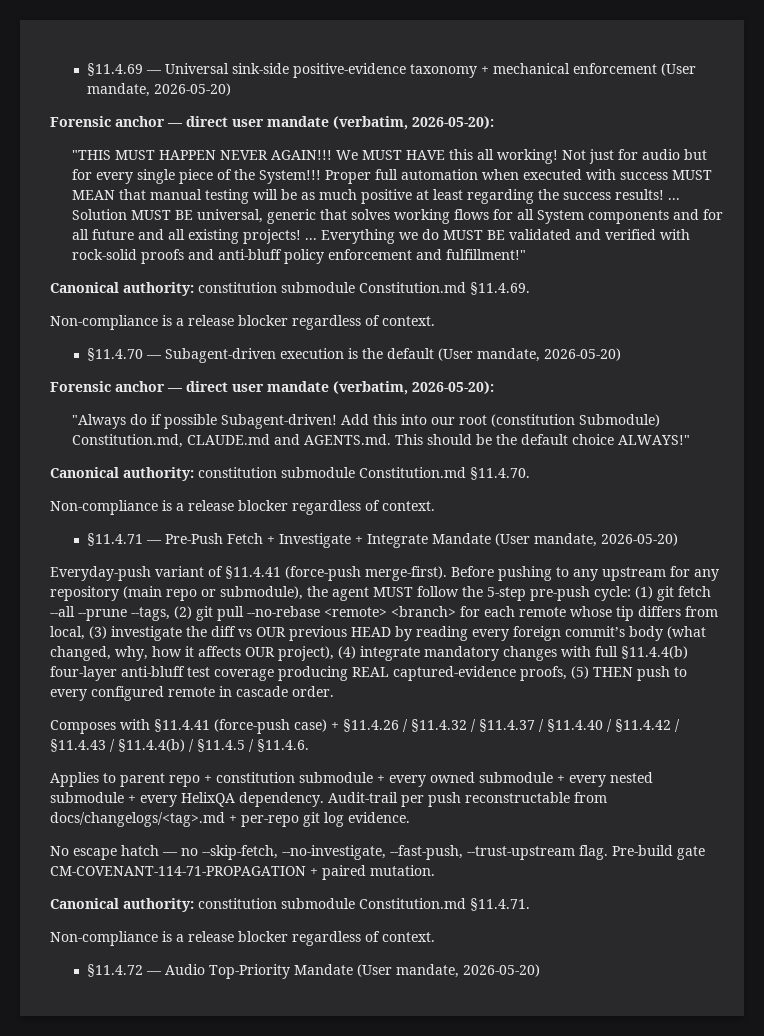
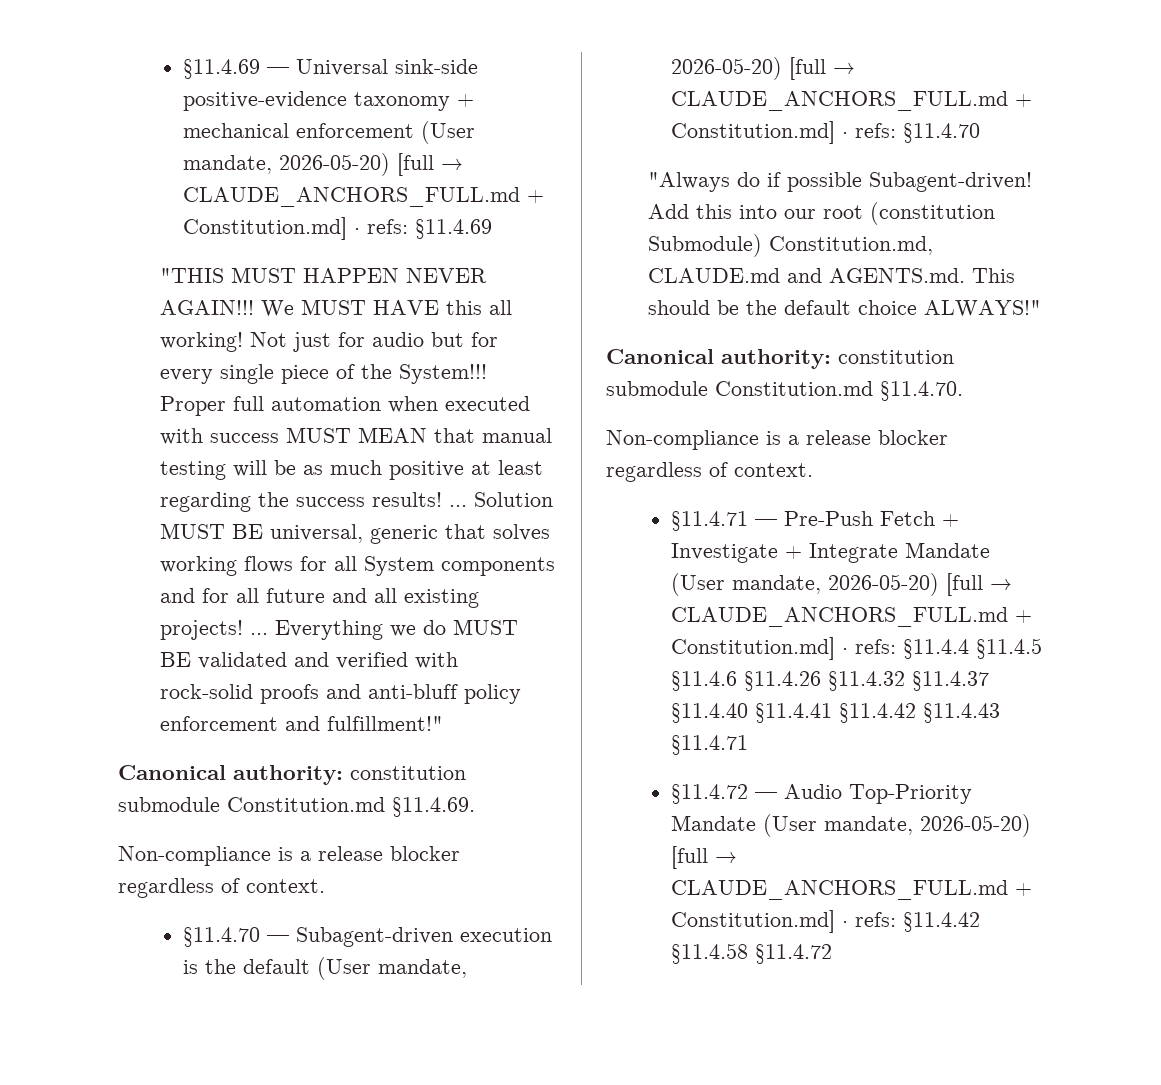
[50,116,494,130] // Forensic anchor — direct user mandate (verbatim, 2026-05-20): -> [397,153,464,176] [183,187,545,207] [183,217,493,240] [full → CLAUDE_ANCHORS_FULL.md + Constitution.md] · refs: §11.4.69
[50,381,494,395] // Forensic anchor — direct user mandate (verbatim, 2026-05-20): -> [789,57,856,80] [671,91,1033,111] [671,121,981,144] [full → CLAUDE_ANCHORS_FULL.md + Constitution.md] · refs: §11.4.70
[50,566,719,581] [50,586,711,601] [50,606,718,621] [50,626,706,641] [50,646,688,661] [50,666,687,681] [50,686,334,701] [50,719,680,734] [50,739,309,752] [50,772,653,787] [50,792,607,807] [50,812,410,827] [50,845,705,860] [50,865,435,880] [50,898,530,912] [50,931,435,946] // Everyday-push variant of §11.4.41 (force-push merge-first). Before pushing to any upstream for any repository (main repo or submodule), the agent MUST follow the 5-step pre-push cycle: (1) git fetch --all --prune --tags, (2) git pull --no-rebase <remote> <branch> for each remote whose tip differs from local, (3) investigate the diff vs OUR previous HEAD by reading every foreign commit’s body (what changed, why, how it affects OUR project), (4) integrate mandatory changes with full §11.4.4(b) four-layer anti-bluff test coverage producing REAL captured-evidence proofs, (5) THEN push to every configured remote in cascade order. // Composes with §11.4.41 (force-push case) + §11.4.26 / §11.4.32 / §11.4.37 / §11.4.40 / §11.4.42 / §11.4.43 / §11.4.4(b) / §11.4.5 / §11.4.6. // Applies to parent repo + constitution submodule + every owned submodule + every nested submodule + every HelixQA dependency. Audit-trail per push reconstructable from docs/changelogs/<tag>.md + per-repo git log evidence. // No escape hatch — no --skip-fetch, --no-investigate, --fast-push, --trust-upstream flag. Pre-build gate CM-COVENANT-114-71-PROPAGATION + paired mutation. // Canonical authority: constitution submodule Constitution.md §11.4.71. // Non-compliance is a release blocker regardless of context. -> [946,573,1013,596] [671,607,1033,627] [671,637,1043,660] [671,671,990,691] [671,703,1001,723] [671,735,749,755] [full → CLAUDE_ANCHORS_FULL.md + Constitution.md] · refs: §11.4.4 §11.4.5 §11.4.6 §11.4.26 §11.4.32 §11.4.37 §11.4.40 §11.4.41 §11.4.42 §11.4.43 §11.4.71
(540, 970) none -> [671,846,738,869] [671,880,1033,900] [671,910,981,933] [671,943,833,964] [full → CLAUDE_ANCHORS_FULL.md + Constitution.md] · refs: §11.4.42 §11.4.58 §11.4.72

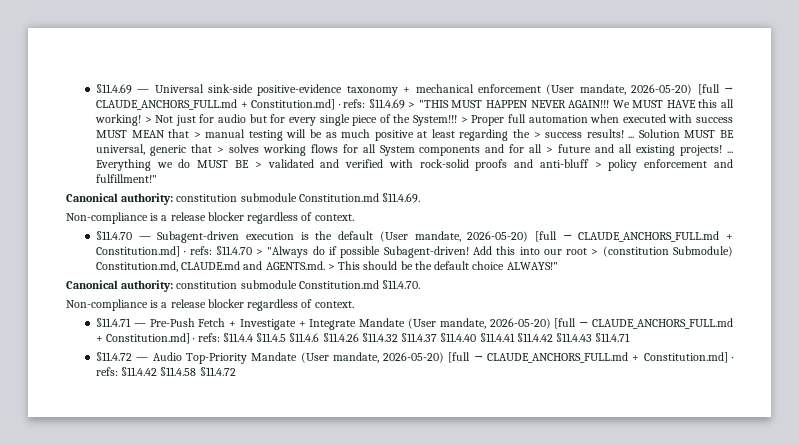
(493, 229) // -> [408,102,416,108] >
(243, 342) none -> [144,117,152,123] >
(487, 374) none -> [460,117,468,123] >
(475, 435) none -> [193,132,201,138] >
(289, 499) none -> [533,132,541,138] >
(486, 531) none -> [216,147,224,153] >
(259, 595) none -> [546,147,554,153] >
(191, 659) none -> [254,162,262,168] >
(458, 691) none -> [594,162,602,168] >
(981, 133) // -> [256,249,264,255] >
(863, 212) none -> [591,249,599,255] >
(965, 275) none -> [327,264,335,270] >

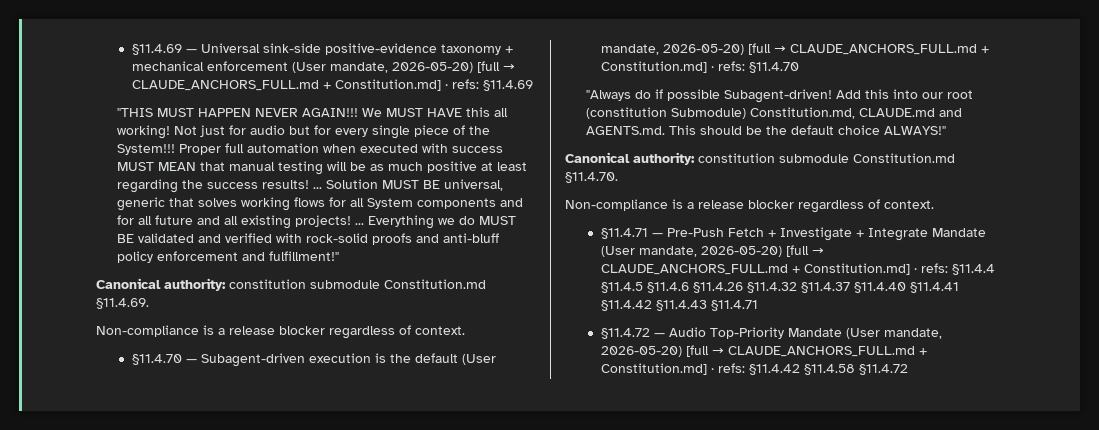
[408,102,416,108] > -> (534, 85) //
[144,117,152,123] > -> (170, 132) none
[460,117,468,123] > -> (175, 149) none
[193,132,201,138] > -> (225, 166) none
[533,132,541,138] > -> (203, 184) none
[216,147,224,153] > -> (194, 202) none
[546,147,554,153] > -> (152, 220) none
[254,162,262,168] > -> (134, 238) none
[594,162,602,168] > -> (499, 238) none
[256,249,264,255] > -> (800, 67) //
[591,249,599,255] > -> (973, 94) none
[327,264,335,270] > -> (665, 130) none

